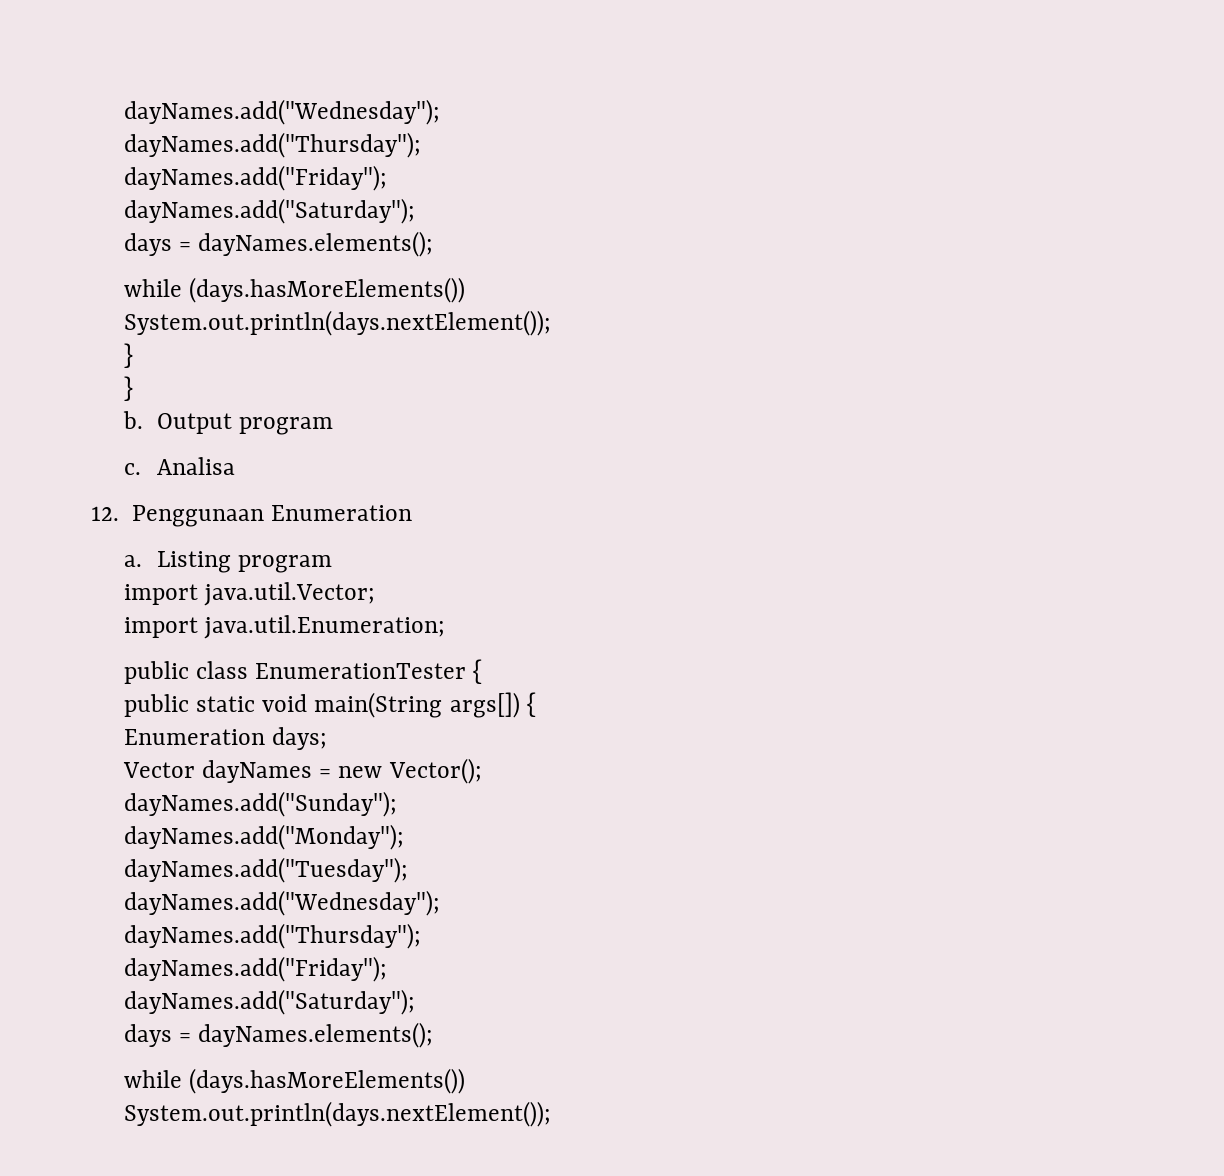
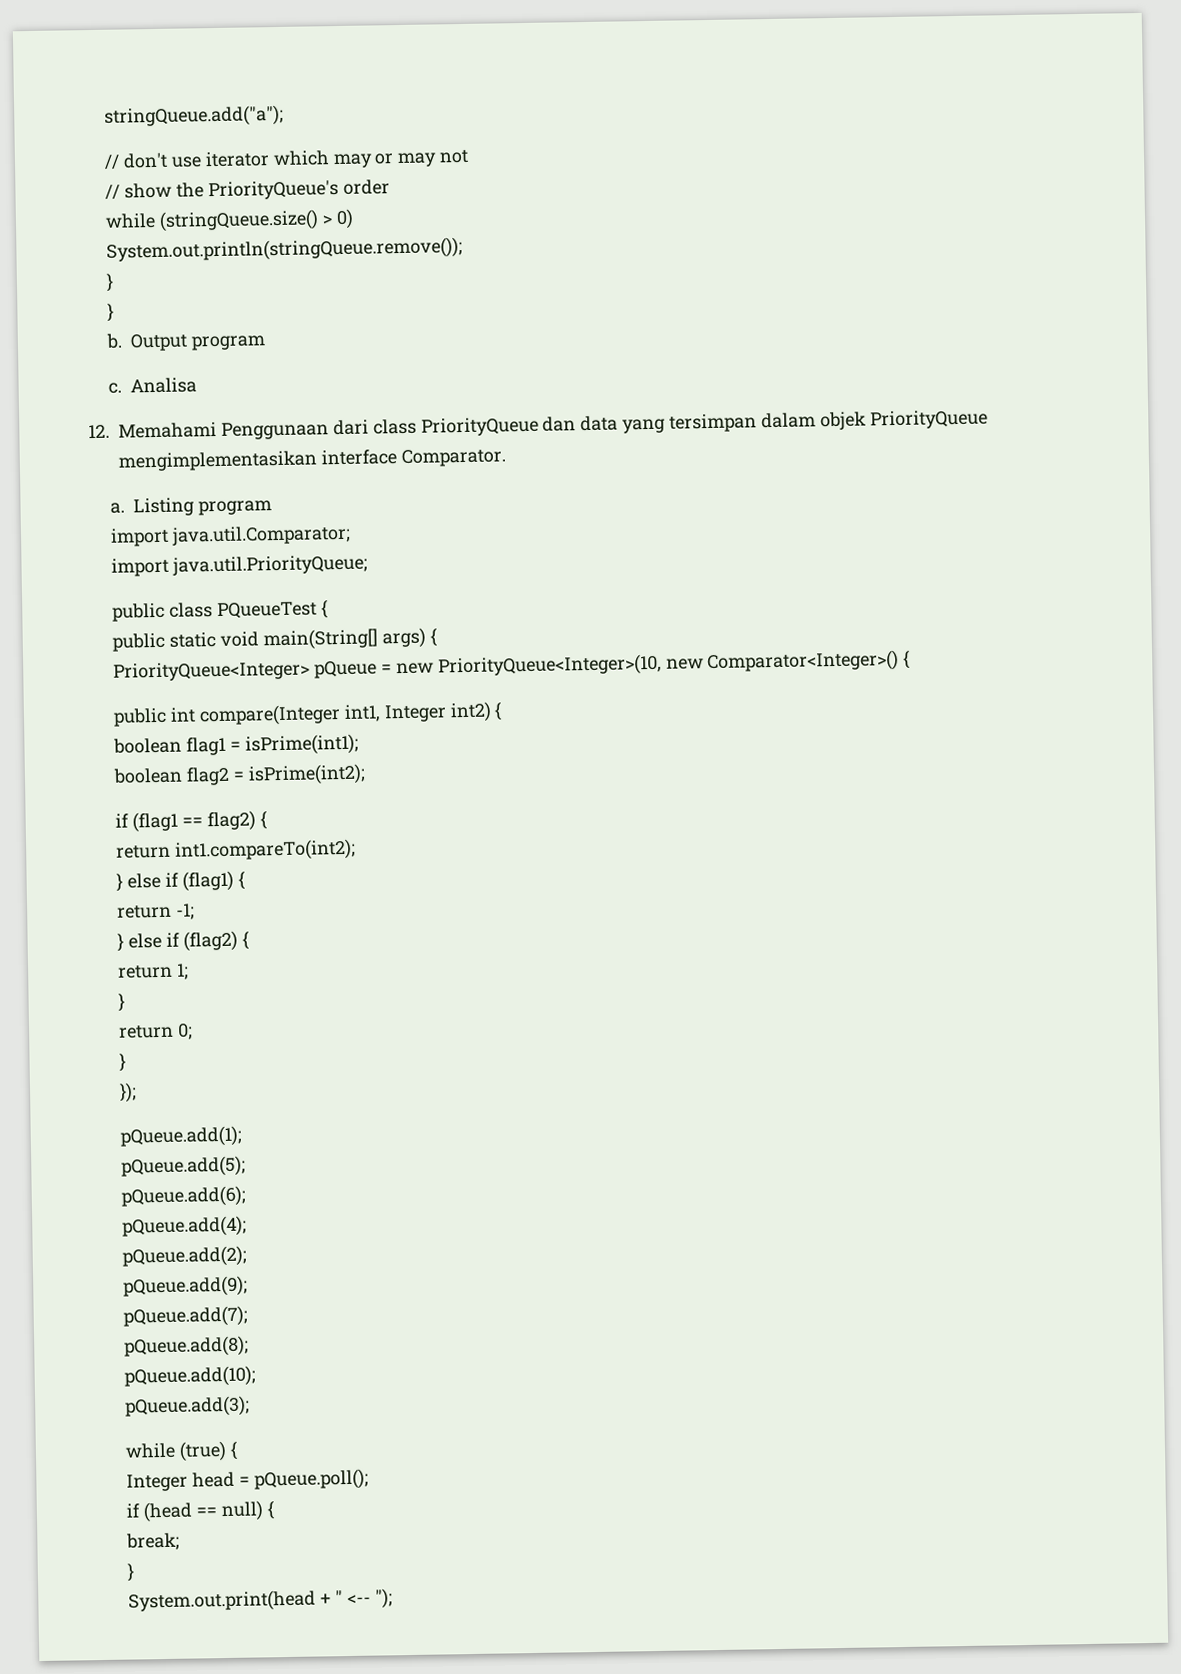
[123,99,440,125] [123,132,421,158] [123,165,387,191] [123,198,415,224] [123,231,434,257] [123,277,466,303] [123,310,551,336] dayNames.add("Wednesday"); // dayNames.add("Thursday"); // dayNames.add("Friday"); // dayNames.add("Saturday"); // days = dayNames.elements(); // while (days.hasMoreElements()) // System.out.println(days.nextElement()); -> [104,104,285,128] [104,149,470,170] [105,179,390,201] [105,208,354,232] [106,236,464,263] stringQueue.add("a"); // // don't use iterator which may or may not // // show the PriorityQueue's order // while (stringQueue.size() > 0) // System.out.println(stringQueue.remove());
[132,505,413,527] Penggunaan Enumeration -> [118,409,988,440] [118,448,506,472] Memahami Penggunaan dari class PriorityQueue dan data yang tersimpan dalam objek PriorityQueue mengimplementasikan interface Comparator.
[204,582,376,606] [123,615,446,639] java.util.Vector; // import java.util.Enumeration; -> [171,524,352,546] [111,554,369,577] java.util.Comparator; // import java.util.PriorityQueue;
[255,663,467,679] EnumerationTester -> [217,601,318,620] PQueueTest
[314,692,536,718] [123,727,328,750] [122,758,482,784] [123,791,397,817] [123,824,404,850] [123,857,408,883] [123,890,440,916] [123,923,421,949] [123,956,387,982] [123,989,415,1015] [123,1022,434,1048] [123,1068,466,1094] [123,1101,551,1127] main(String args[]) { // Enumeration days; // Vector dayNames = new Vector(); // dayNames.add("Sunday"); // dayNames.add("Monday"); // dayNames.add("Tuesday"); // dayNames.add("Wednesday"); // dayNames.add("Thursday"); // dayNames.add("Friday"); // dayNames.add("Saturday"); // days = dayNames.elements(); // while (days.hasMoreElements()) // System.out.println(days.nextElement()); -> [262,627,437,651] [113,649,911,682] [113,701,503,727] [113,733,359,756] [113,763,366,786] [115,810,267,833] [116,838,357,862] [116,870,245,892] [117,903,196,920] [117,930,249,952] [118,963,190,980] [118,992,126,1012] [119,1023,194,1040] [119,1052,127,1072] [119,1082,138,1103] [120,1125,243,1148] [121,1155,247,1178] [121,1185,247,1208] [122,1215,248,1238] [122,1245,248,1268] [123,1275,249,1298] [123,1305,249,1328] [124,1335,250,1358] [124,1365,257,1388] [125,1395,251,1418] [125,1440,239,1462] [126,1468,369,1492] [126,1500,275,1523] [126,1532,181,1551] [127,1562,136,1582] [128,1588,393,1613] main(String[] args) { // PriorityQueue<Integer> pQueue = new PriorityQueue<Integer>(10, new Comparator<Integer>() { // public int compare(Integer int1, Integer int2) { // boolean flag1 = isPrime(int1); // boolean flag2 = isPrime(int2); // if (flag1 == flag2) { // return int1.compareTo(int2); // } else if (flag1) { // return -1; // } else if (flag2) { // return 1; // } // return 0; // } // }); // pQueue.add(1); // pQueue.add(5); // pQueue.add(6); // pQueue.add(4); // pQueue.add(2); // pQueue.add(9); // pQueue.add(7); // pQueue.add(8); // pQueue.add(10); // pQueue.add(3); // while (true) { // Integer head = pQueue.poll(); // if (head == null) { // break; // } // System.out.print(head + " <-- ");

